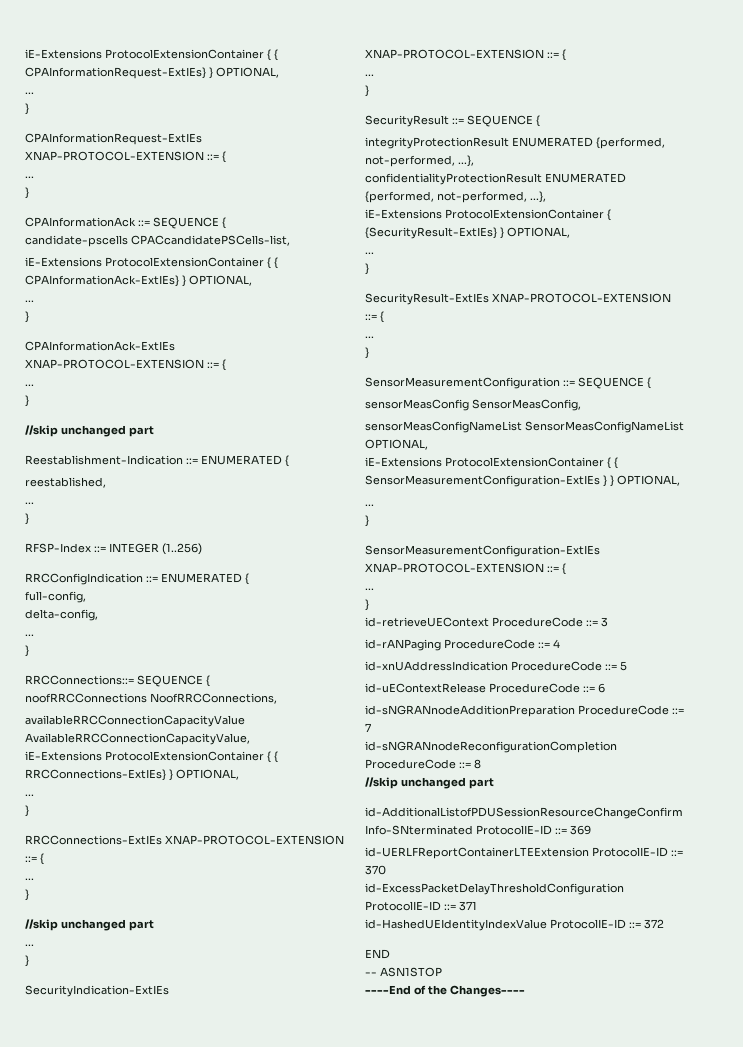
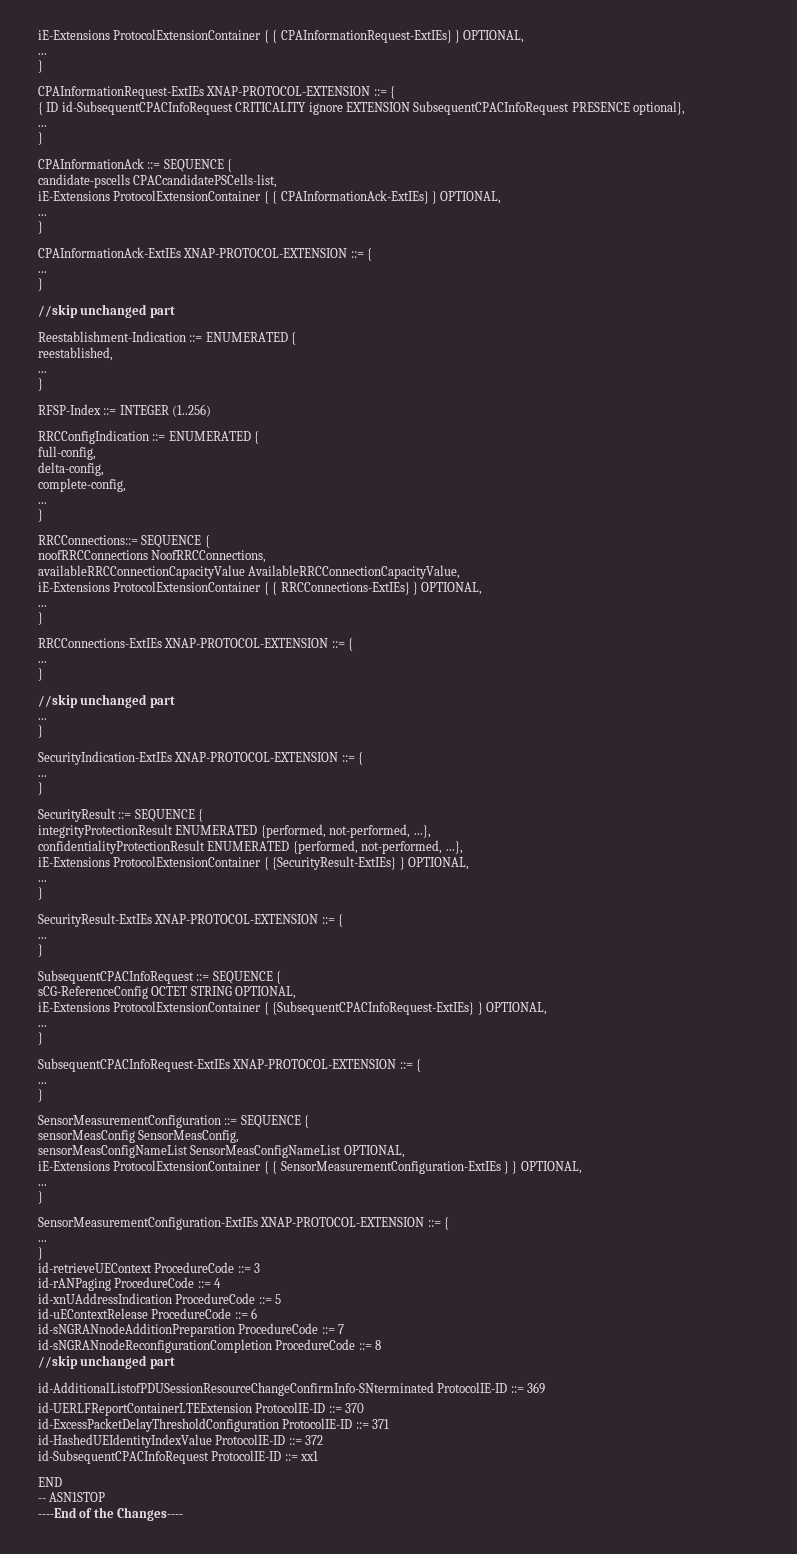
(226, 157) none -> [38,101,685,115] // { ID id-SubsequentCPACInfoRequest CRITICALITY ignore EXTENSION SubsequentCPACInfoRequest PRESENCE optional},
(98, 615) none -> [38,478,126,492] // complete-config,
(369, 353) none -> [38,970,282,984] [38,986,297,999] [38,1001,547,1015] [38,1025,47,1027] [38,1032,43,1045] [38,1058,422,1072] [38,1082,47,1084] [38,1089,43,1102] // SubsequentCPACInfoRequest ::= SEQUENCE { // sCG-ReferenceConfig OCTET STRING OPTIONAL, // iE-Extensions ProtocolExtensionContainer { {SubsequentCPACInfoRequest-ExtIEs} } OPTIONAL, // ... // } // SubsequentCPACInfoRequest-ExtIEs XNAP-PROTOCOL-EXTENSION ::= { // ... // }
(664, 924) none -> [38,1450,319,1464] // id-SubsequentCPACInfoRequest ProtocolIE-ID ::= xx1

